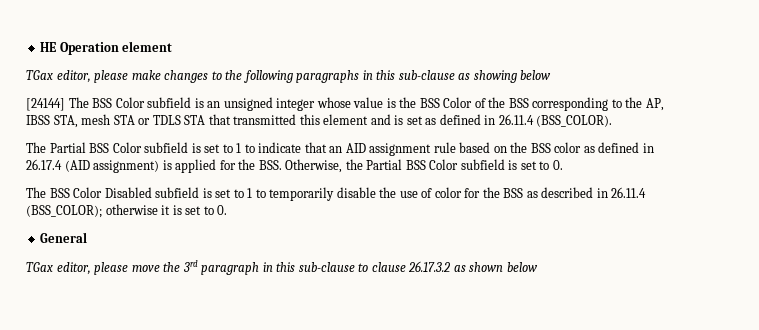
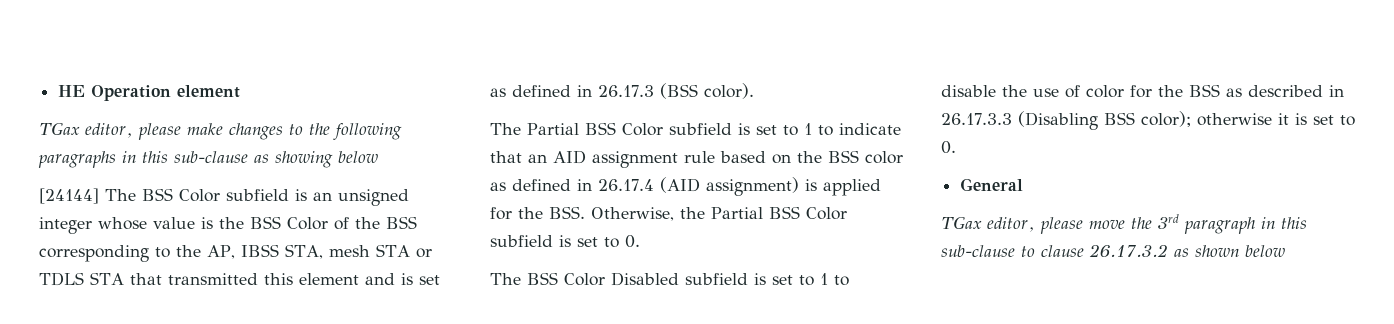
[498,114,613,127] 26.11.4 (BSS_COLOR). -> [598,83,754,99] 26.17.3 (BSS color).
[269,187,335,201] temporarily -> (849, 280) none
[611,187,647,198] [26,205,102,218] 26.11.4 (BSS_COLOR); -> [941,111,1191,130] 26.17.3.3 (Disabling BSS color);

